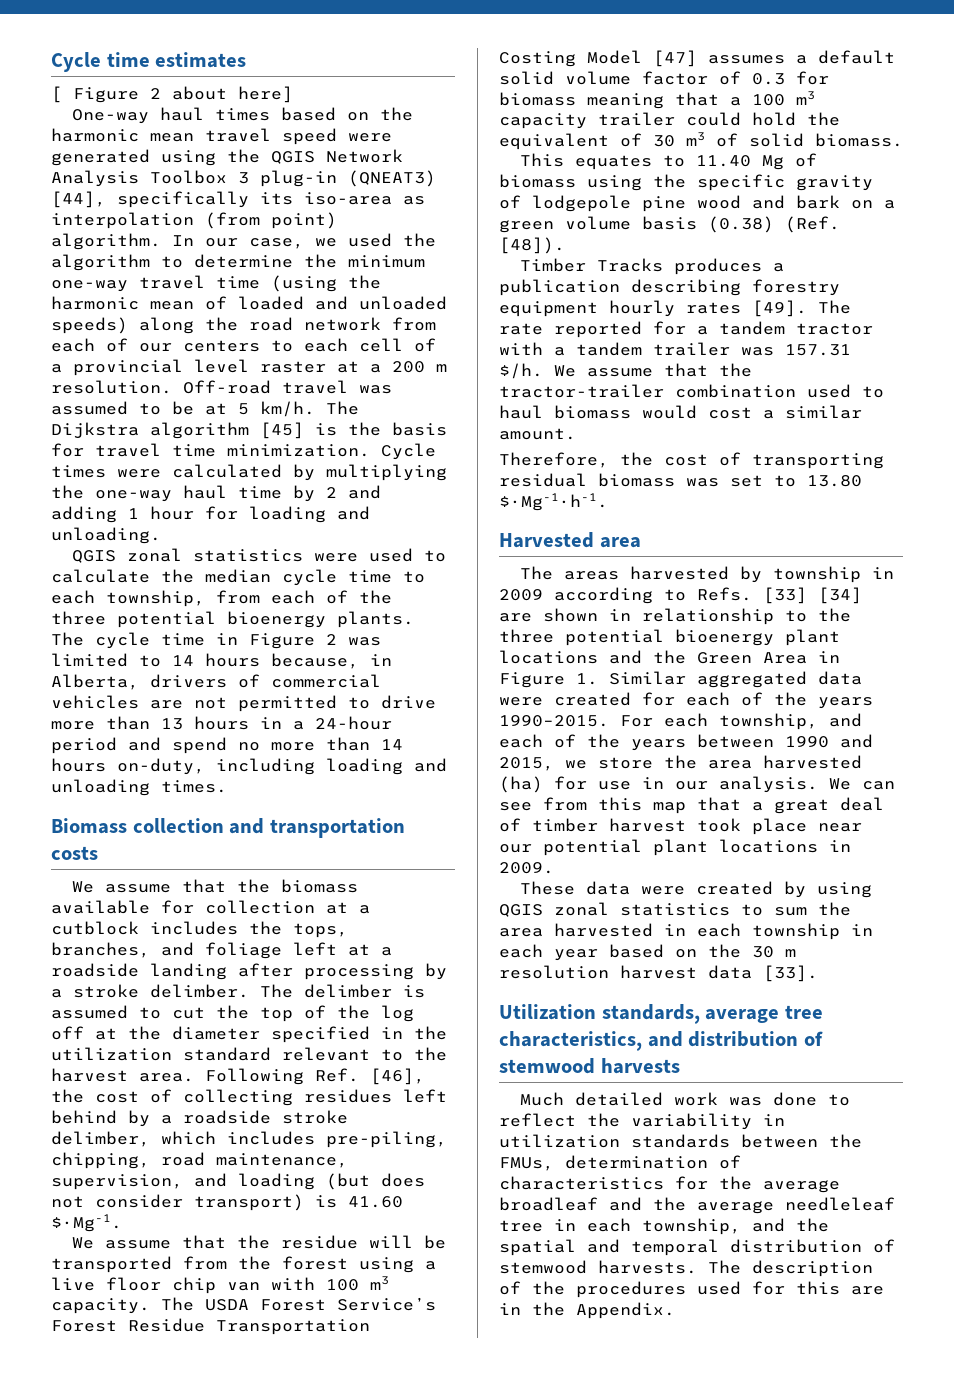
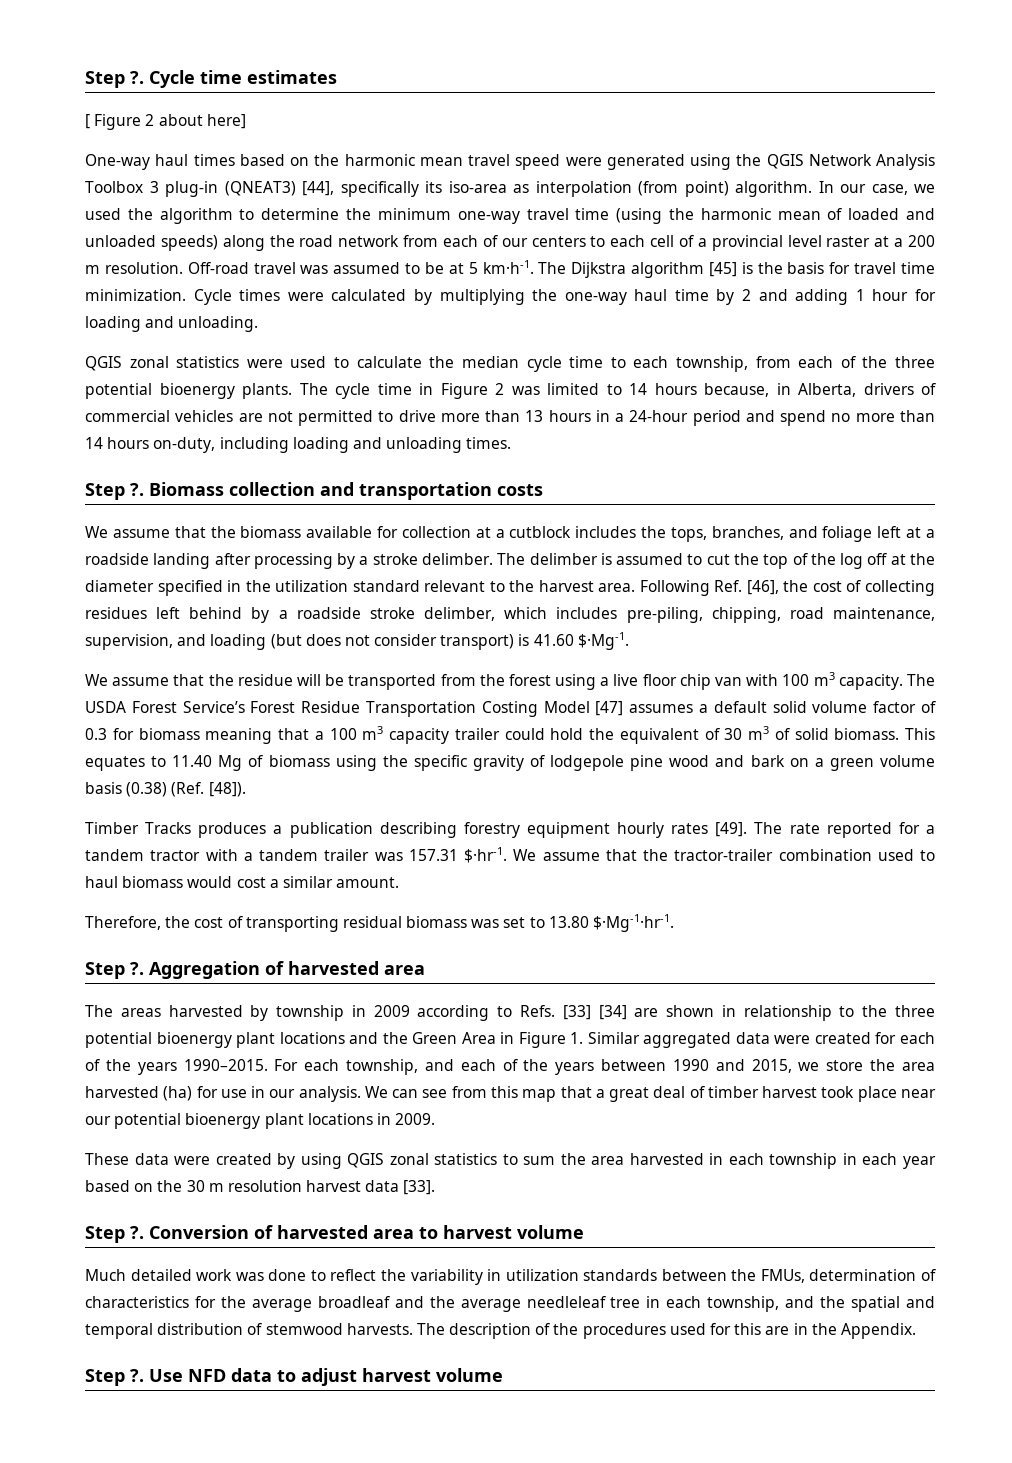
(51, 62) none -> [85,71,144,88] Step ?.
[260,401,315,417] km/h. -> [482,260,534,274] km·h-1.
(227, 786) none -> [85,483,144,500] Step ?.
(903, 140) // -> (900, 734) none
[499,363,543,379] $/h. -> [464,847,507,863] $·hr-1.
[499,493,608,511] [499,532,594,548] $·Mg-1·h-1. // Harvested -> [593,914,675,932] [85,961,379,979] $·Mg-1·hr-1. // Step ?. Aggregation of harvested
(642, 847) none -> [185,1113,261,1129] bioenergy
[499,1004,823,1024] [499,1031,823,1051] [499,1058,680,1074] Utilization standards, average tree characteristics, and distribution of stemwood harvests -> [85,1225,584,1243] Step ?. Conversion of harvested area to harvest volume
(675, 1310) none -> [85,1368,503,1386] // Step ?. Use NFD data to adjust harvest volume

